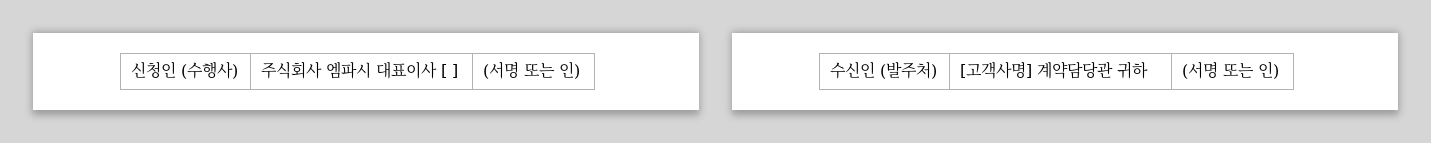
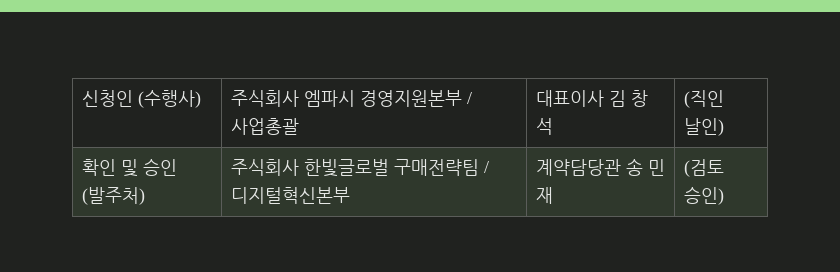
[375,61,458,79] [482,61,580,79] [829,61,937,79] [959,61,1148,79] [1181,61,1279,79] 대표이사 [ ] | (서명 또는 인) // 수신인 (발주처) | [고객사명] 계약담당관 귀하 | (서명 또는 인) -> [359,90,472,107] [230,118,299,135] [535,90,648,107] [535,118,553,135] [683,90,724,108] [683,118,724,136] [81,158,177,177] [81,187,145,205] [230,159,489,177] [230,187,350,204] [535,158,665,176] [535,187,553,204] [683,159,724,177] [683,186,724,205] 경영지원본부 / 사업총괄 | 대표이사 김 창 석 | (직인 날인) // 확인 및 승인 (발주처) | 주식회사 한빛글로벌 구매전략팀 / 디지털혁신본부 | 계약담당관 송 민 재 | (검토 승인)

